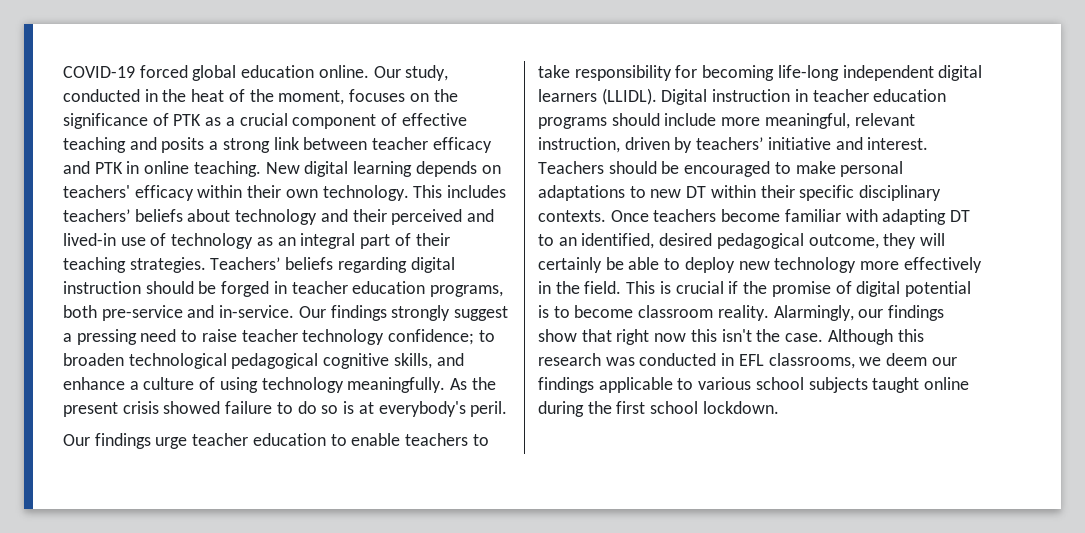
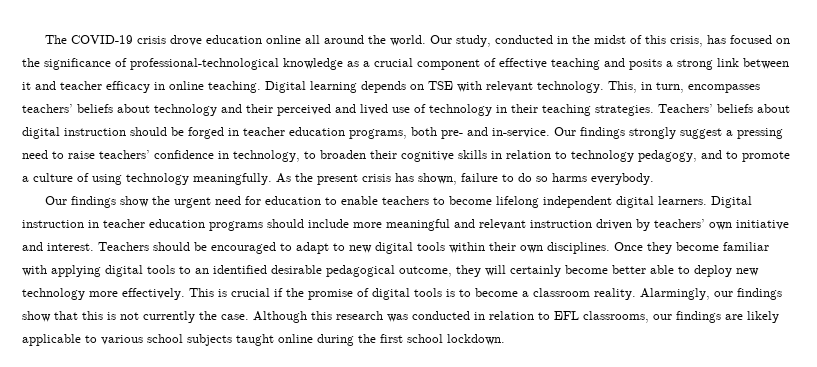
[63,65,369,81] COVID-19 forced global education online. -> [44,35,426,46] The COVID-19 crisis drove education online all around the world.
[191,89,406,105] heat of the moment, focuses -> [593,35,772,47] midst of this crisis, has focused
[173,114,202,126] PTK -> [130,58,343,70] professional-technological knowledge
[372,137,492,153] [63,161,123,174] teacher efficacy and PTK -> [22,81,150,93] it and teacher efficacy
[265,161,349,177] New digital -> [265,81,306,93] Digital
[63,185,507,201] teachers' efficacy within their own technology. This includes -> [428,81,760,93] TSE with relevant technology. This, in turn, encompasses
[63,233,116,246] lived-in -> [360,104,388,115] lived
[256,233,411,249] as an integral part of -> [496,105,507,113] in
[337,257,407,273] regarding -> [757,104,790,113] about
[101,305,183,321] pre-service -> [441,130,463,139] pre-
[241,329,495,345] [63,353,464,369] [63,377,125,390] teacher technology confidence; to broaden technological pedagogical cognitive skills, and enhance -> [99,150,790,162] teachers’ confidence in technology, to broaden their cognitive skills in relation to technology pedagogy, and to promote
[163,401,221,414] showed -> [395,173,457,185] has shown,
[343,401,508,417] [63,433,249,449] is at everybody's peril. // Our findings urge teacher -> [552,173,654,185] [44,196,261,208] harms everybody. // Our findings show the urgent need for
[538,65,983,81] [538,88,657,105] take responsibility for becoming life-long independent digital learners (LLIDL). -> [448,196,707,208] become lifelong independent digital learners.
[764,113,915,129] [538,137,620,153] meaningful, relevant instruction, -> [386,219,592,231] meaningful and relevant instruction
(764, 143) none -> [709,222,732,230] own
[795,161,904,177] [538,185,942,201] [538,209,971,225] [538,233,713,249] make personal adaptations to new DT within their specific disciplinary contexts. Once teachers become familiar with adapting DT to an identified, desired -> [296,242,769,254] [22,265,322,277] adapt to new digital tools within their own disciplines. Once they become familiar with applying digital tools to an identified desirable
[605,257,624,270] be -> [565,265,646,274] become better
[903,257,982,273] [538,281,622,294] effectively in the field. -> [122,288,185,300] effectively.
[904,281,971,297] potential -> [414,288,442,297] tools
(634, 311) none -> [522,291,529,297] a
[616,329,752,345] right now this isn't -> [82,311,195,323] this is not currently
[738,353,957,369] [538,377,594,393] EFL classrooms, we deem our findings -> [489,311,779,323] relation to EFL classrooms, our findings are likely

